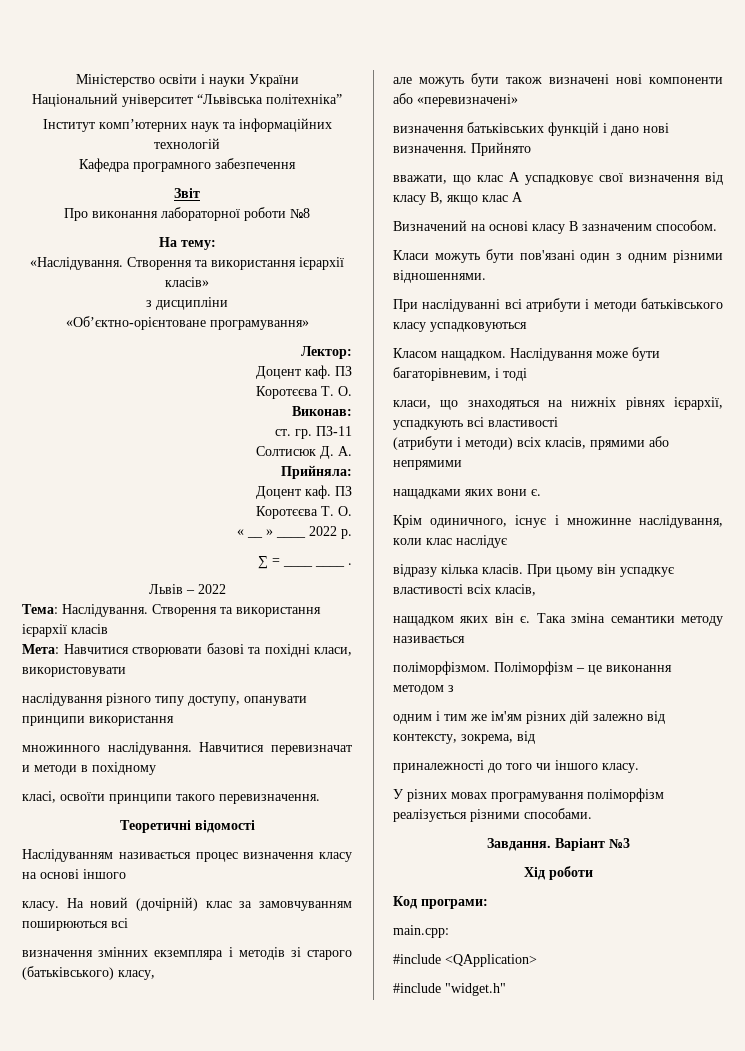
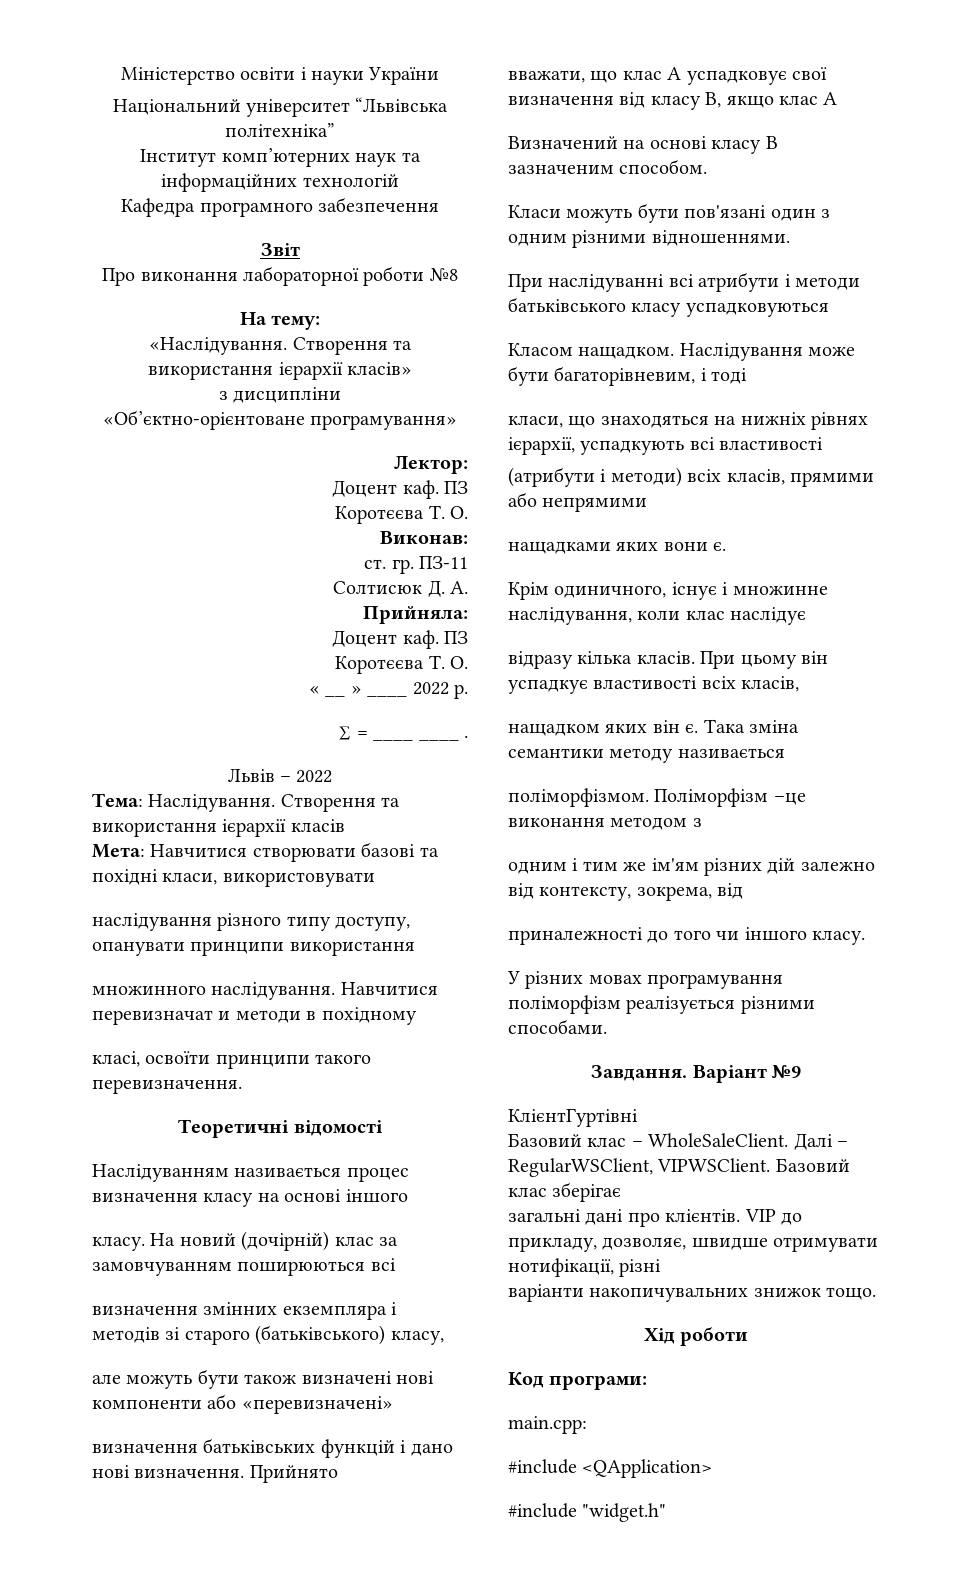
[576,665,602,675] – це -> [773,793,806,805] –це
[608,838,630,848] №3 -> [770,1065,801,1078] [508,1108,638,1127] [508,1133,848,1150] [508,1158,850,1177] [508,1182,622,1202] [508,1209,802,1227] [508,1237,879,1252] [508,1258,662,1277] [508,1284,877,1302] №9 // КлієнтГуртівні // Базовий клас – WholeSaleClient. Далі – RegularWSClient, VIPWSClient. Базовий клас зберігає // загальні дані про клієнтів. VIP до прикладу, дозволяє, швидше отримувати нотифікації, різні // варіанти накопичувальних знижок тощо.

